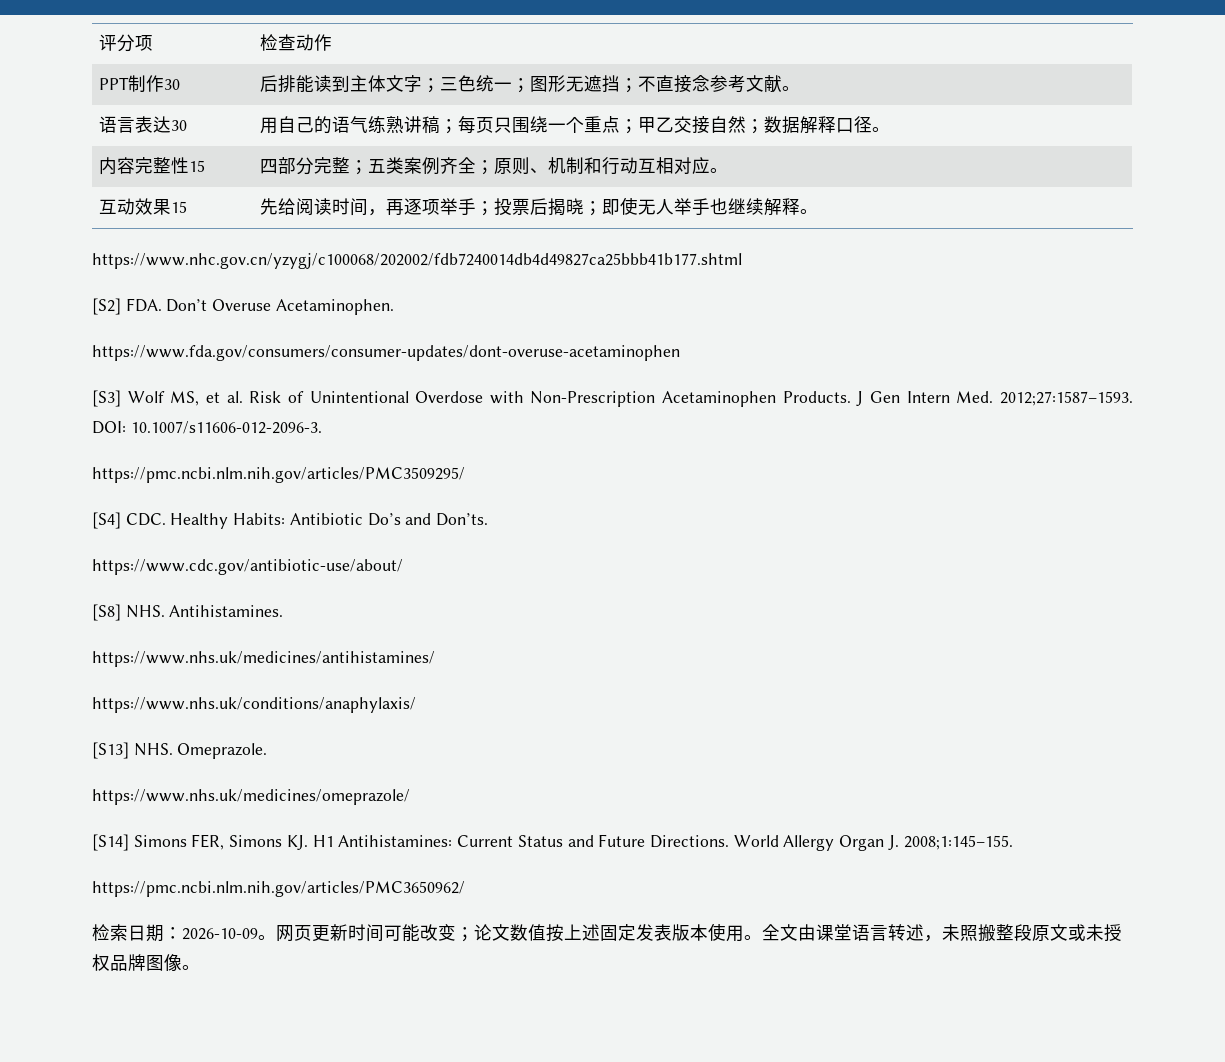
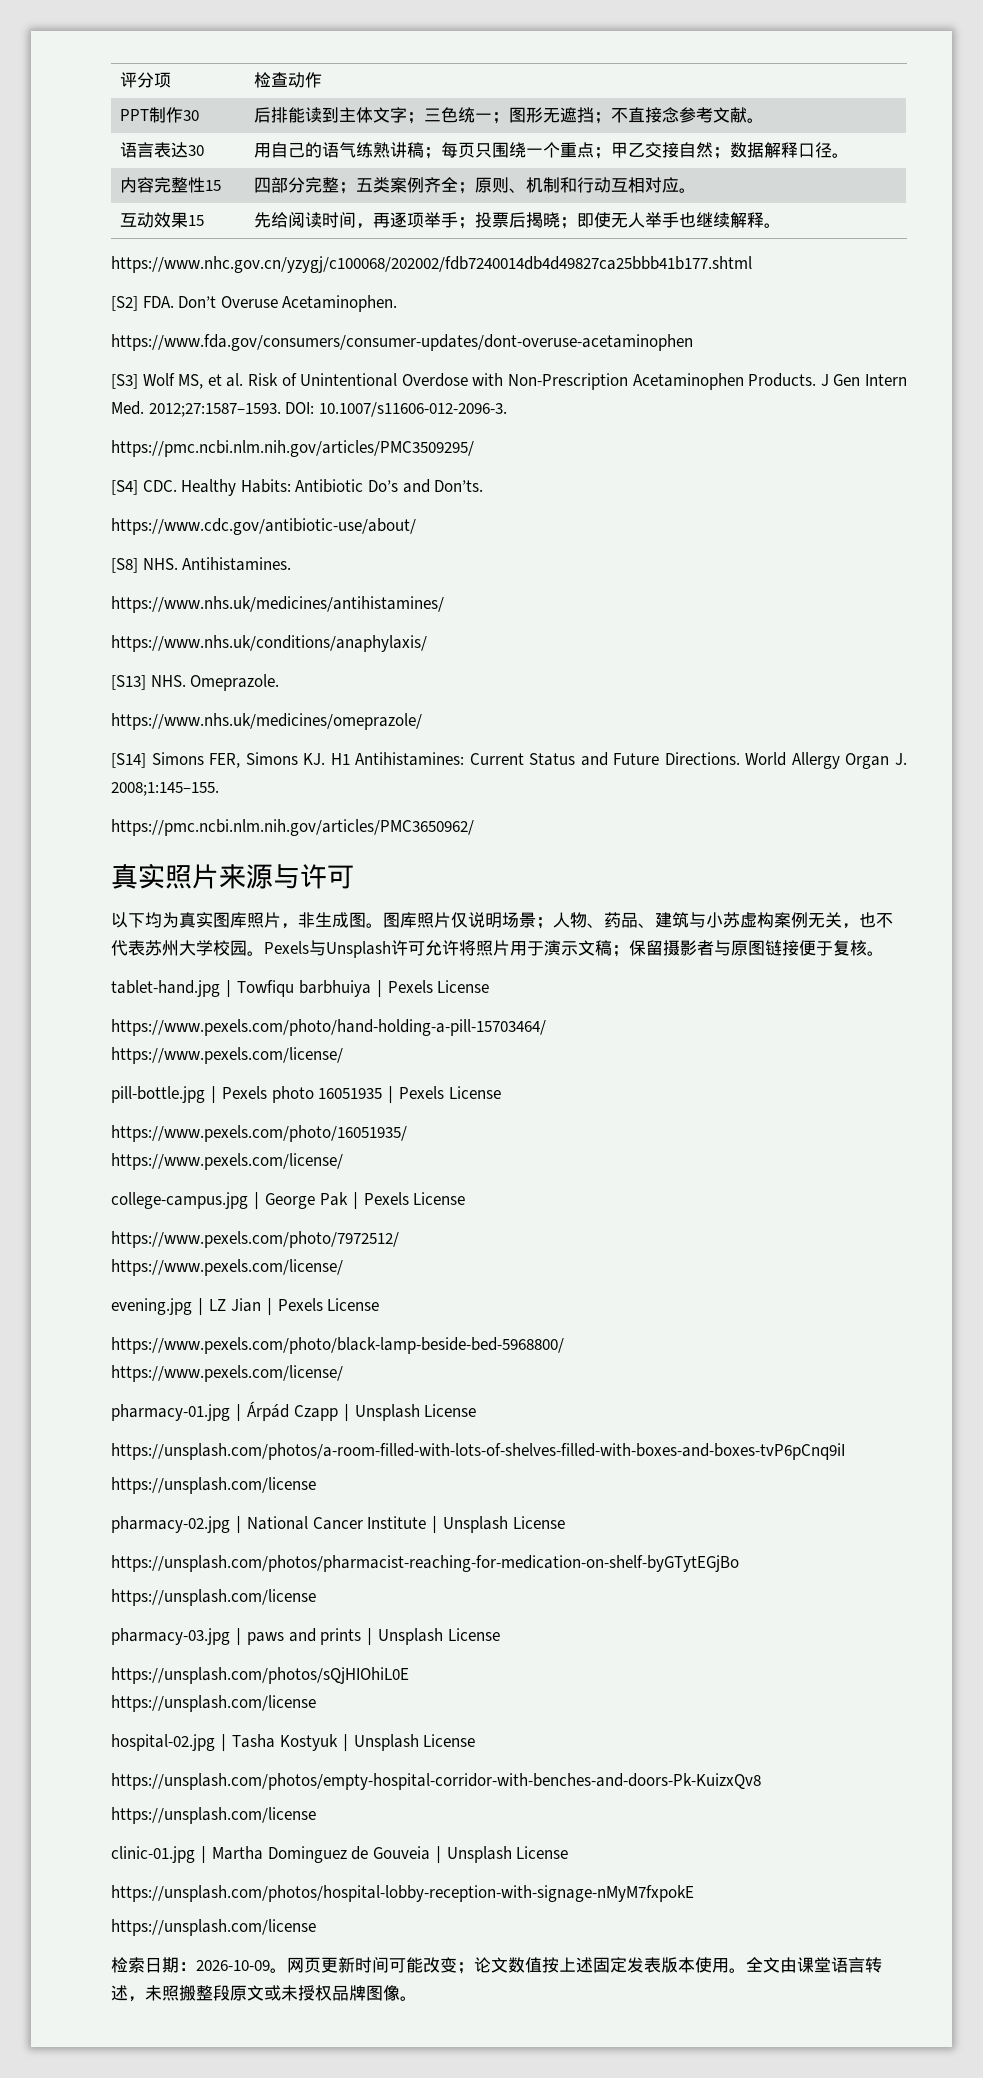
(465, 889) none -> [111,863,354,889] [111,912,893,929] [111,940,884,958] [111,980,490,998] [111,1019,546,1036] [111,1047,343,1064] [111,1086,501,1104] [111,1125,407,1142] [111,1153,343,1170] [111,1192,466,1210] [111,1231,399,1248] [111,1259,343,1276] [111,1298,380,1316] [111,1337,564,1354] [111,1365,343,1382] [111,1401,477,1422] [111,1443,845,1460] [111,1477,316,1494] [111,1516,565,1534] [111,1555,739,1572] [111,1589,316,1606] [111,1628,500,1646] [111,1667,409,1684] [111,1695,316,1712] [111,1734,476,1752] [111,1773,761,1790] [111,1807,316,1824] [111,1846,569,1864] [111,1885,694,1902] [111,1919,316,1936] // 真实照片来源与许可 // 以下均为真实图库照片，非生成图。图库照片仅说明场景；人物、药品、建筑与小苏虚构案例无关，也不代表苏州大学校园。Pexels与Unsplash许可允许将照片用于演示文稿；保留摄影者与原图链接便于复核。 // tablet-hand.jpg｜Towfiqu barbhuiya｜Pexels License // https://www.pexels.com/photo/hand-holding-a-pill-15703464/ // https://www.pexels.com/license/ // pill-bottle.jpg｜Pexels photo 16051935｜Pexels License // https://www.pexels.com/photo/16051935/ // https://www.pexels.com/license/ // college-campus.jpg｜George Pak｜Pexels License // https://www.pexels.com/photo/7972512/ // https://www.pexels.com/license/ // evening.jpg｜LZ Jian｜Pexels License // https://www.pexels.com/photo/black-lamp-beside-bed-5968800/ // https://www.pexels.com/license/ // pharmacy-01.jpg｜Árpád Czapp｜Unsplash License // https://unsplash.com/photos/a-room-filled-with-lots-of-shelves-filled-with-boxes-and-boxes-tvP6pCnq9iI // https://unsplash.com/license // pharmacy-02.jpg｜National Cancer Institute｜Unsplash License // https://unsplash.com/photos/pharmacist-reaching-for-medication-on-shelf-byGTytEGjBo // https://unsplash.com/license // pharmacy-03.jpg｜paws and prints｜Unsplash License // https://unsplash.com/photos/sQjHIOhiL0E // https://unsplash.com/license // hospital-02.jpg｜Tasha Kostyuk｜Unsplash License // https://unsplash.com/photos/empty-hospital-corridor-with-benches-and-doors-Pk-KuizxQv8 // https://unsplash.com/license // clinic-01.jpg｜Martha Dominguez de Gouveia｜Unsplash License // https://unsplash.com/photos/hospital-lobby-reception-with-signage-nMyM7fxpokE // https://unsplash.com/license

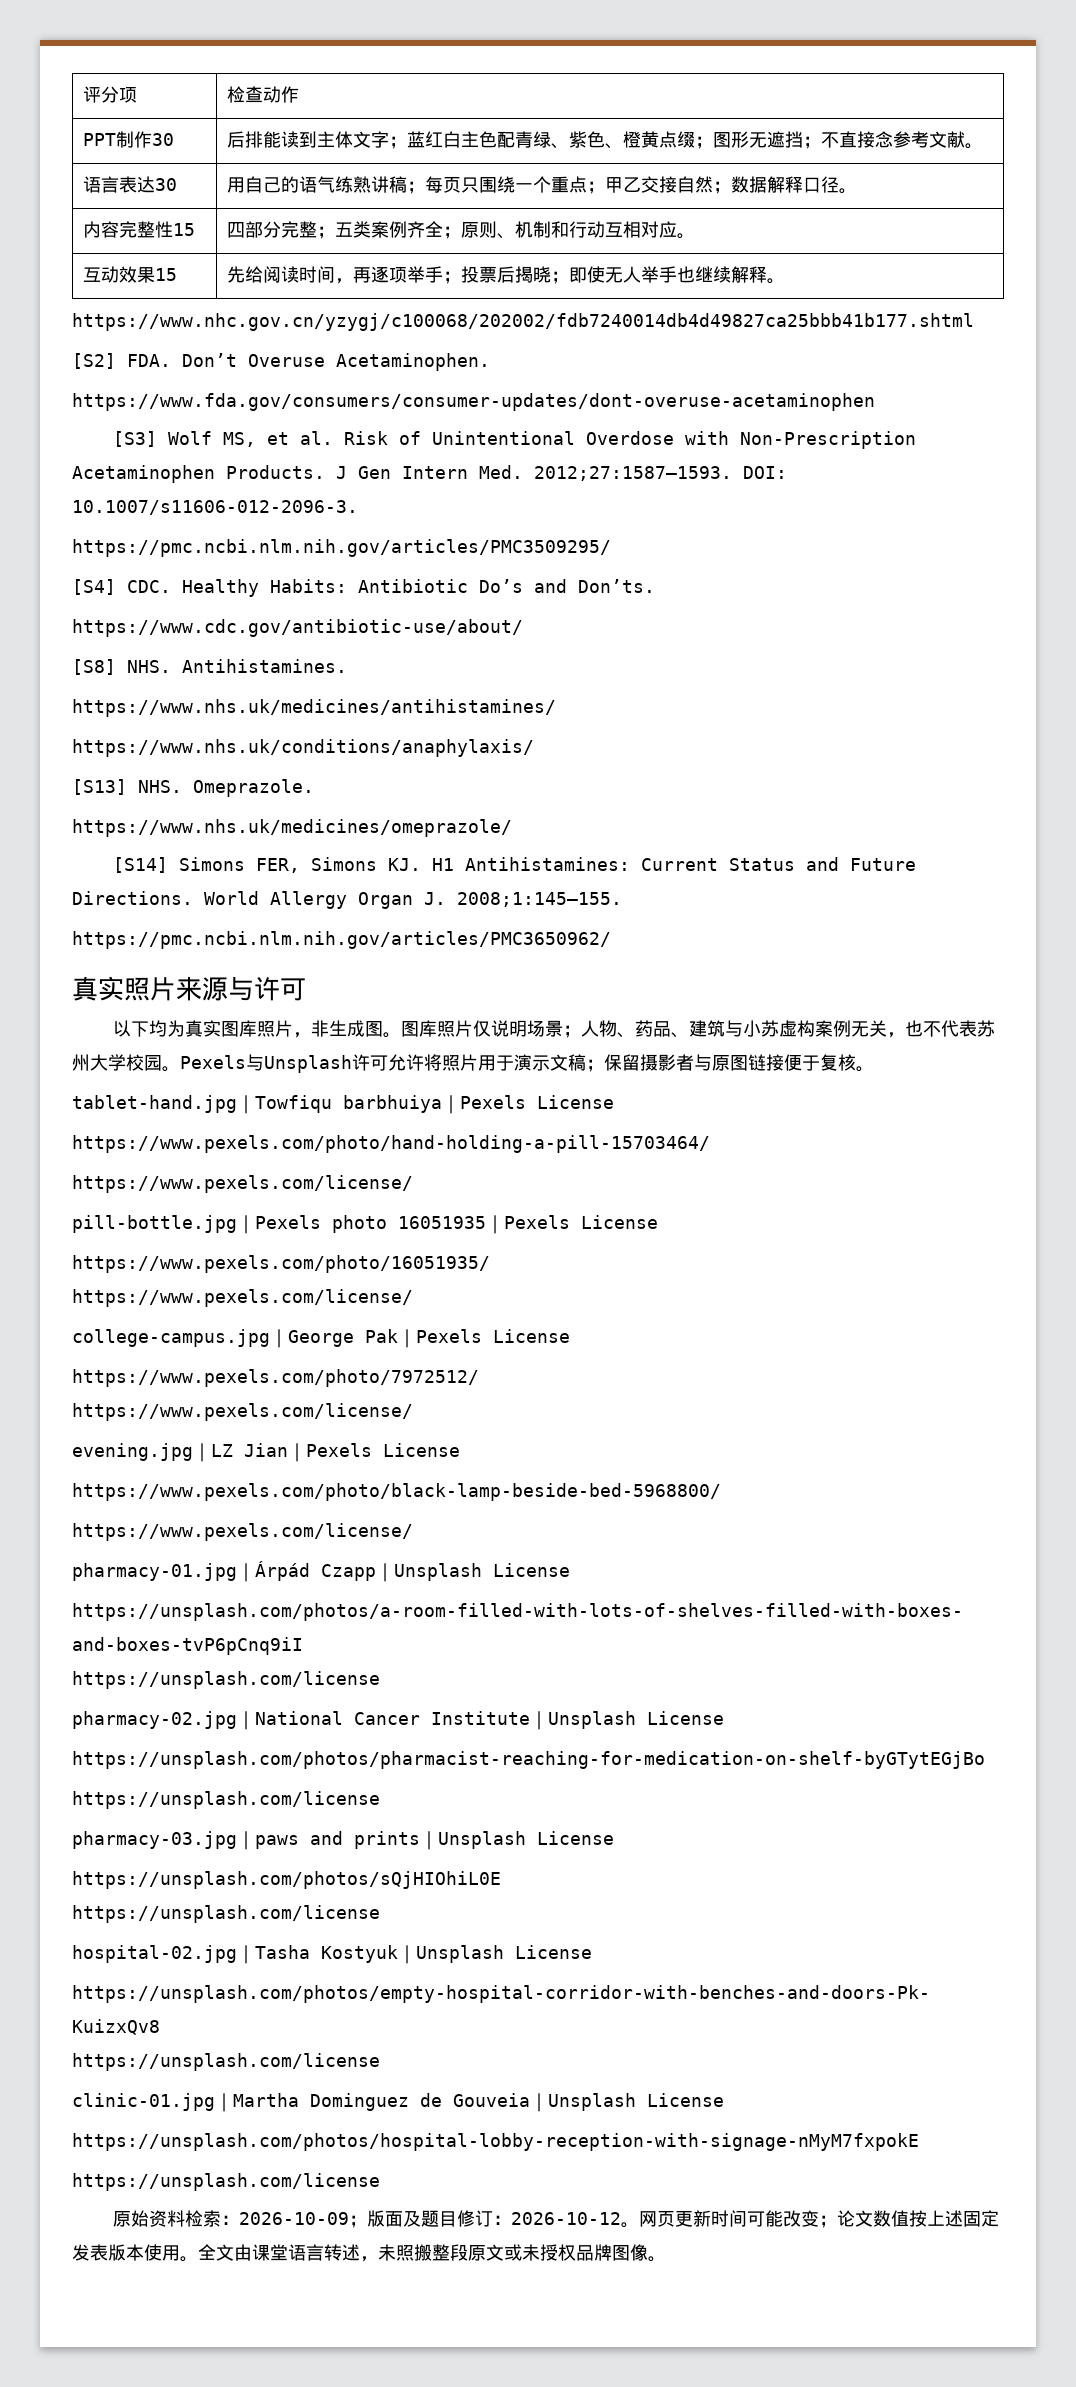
[423,107,492,123] 三色统一 -> [406,131,695,149] 蓝红白主色配青绿、紫色、橙黄点缀
[111,1957,270,1973] 检索日期：2026-10-09 -> [112,2210,621,2228] 原始资料检索：2026-10-09；版面及题目修订：2026-10-12

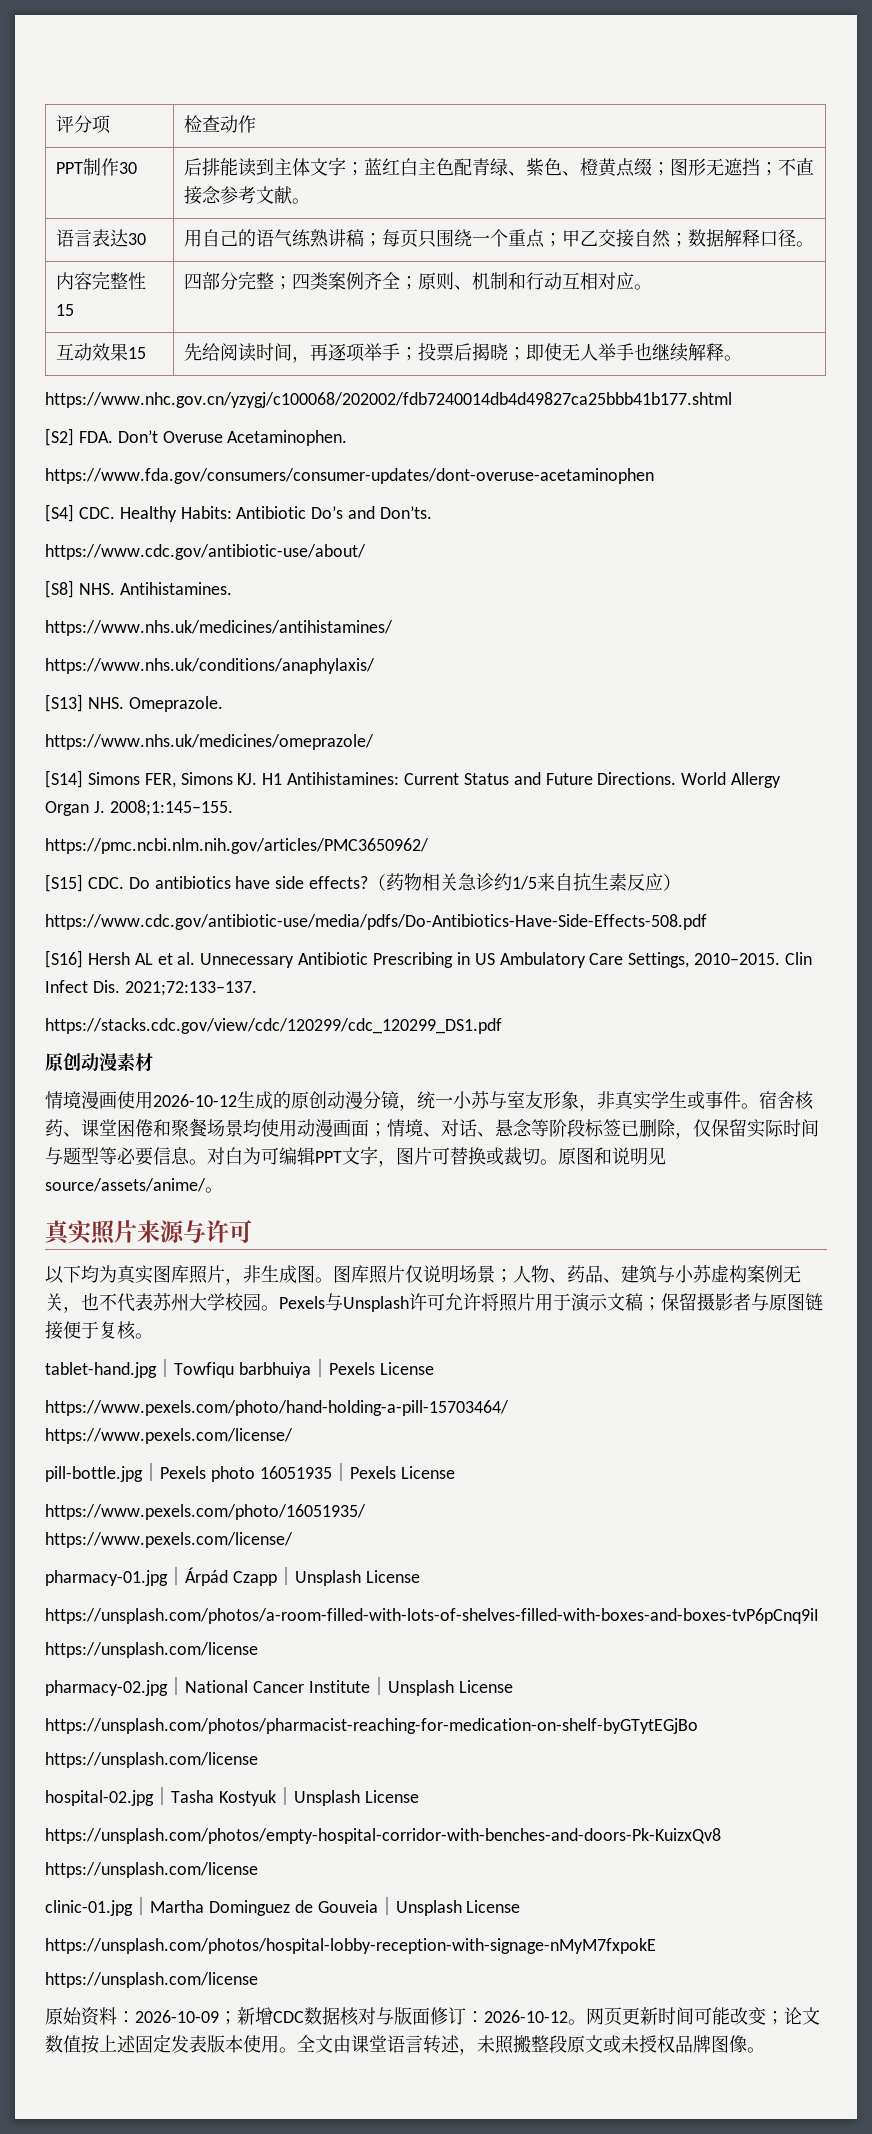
[334,222,353,237] 五 -> [291,273,310,290] 四
[112,431,916,449] [72,465,787,483] [72,500,358,515] [72,539,611,557] // [S3] Wolf MS, et al. Risk of Unintentional Overdose with Non-Prescription Acetaminophen Products. J Gen Intern Med. 2012;27:1587–1593. DOI: 10.1007/s11606-012-2096-3. // https://pmc.ncbi.nlm.nih.gov/articles/PMC3509295/ -> (654, 476) none
(611, 940) none -> [45,873,682,892] [45,914,707,930] [45,950,813,968] [45,980,257,996] [45,1018,502,1034] [45,1052,153,1072] [45,1091,814,1111] [45,1118,819,1139] [45,1146,666,1167] [45,1178,223,1193] // [S15] CDC. Do antibiotics have side effects?（药物相关急诊约1/5来自抗生素反应） // https://www.cdc.gov/antibiotic-use/media/pdfs/Do-Antibiotics-Have-Side-Effects-508.pdf // [S16] Hersh AL et al. Unnecessary Antibiotic Prescribing in US Ambulatory Care Settings, 2010–2015. Clin Infect Dis. 2021;72:133–137. // https://stacks.cdc.gov/view/cdc/120299/cdc_120299_DS1.pdf // 原创动漫素材 // 情境漫画使用2026-10-12生成的原创动漫分镜，统一小苏与室友形象，非真实学生或事件。宿舍核药、课堂困倦和聚餐场景均使用动漫画面；情境、对话、悬念等阶段标签已删除，仅保留实际时间与题型等必要信息。对白为可编辑PPT文字，图片可替换或裁切。原图和说明见source/assets/anime/。
[72,1329,570,1348] [72,1369,479,1387] [72,1403,413,1421] [72,1443,460,1462] [72,1483,721,1501] [72,1523,413,1541] // college-campus.jpg｜George Pak｜Pexels License // https://www.pexels.com/photo/7972512/ // https://www.pexels.com/license/ // evening.jpg｜LZ Jian｜Pexels License // https://www.pexels.com/photo/black-lamp-beside-bed-5968800/ // https://www.pexels.com/license/ -> (293, 1540) none
[72,1831,614,1850] [72,1871,501,1889] [72,1905,380,1923] // pharmacy-03.jpg｜paws and prints｜Unsplash License // https://unsplash.com/photos/sQjHIOhiL0E // https://unsplash.com/license -> (258, 1760) none
[184,2210,221,2227] 检索 -> (117, 2016) none
[366,2210,457,2227] 版面及题目 -> [237,2007,430,2026] 新增CDC数据核对与版面

